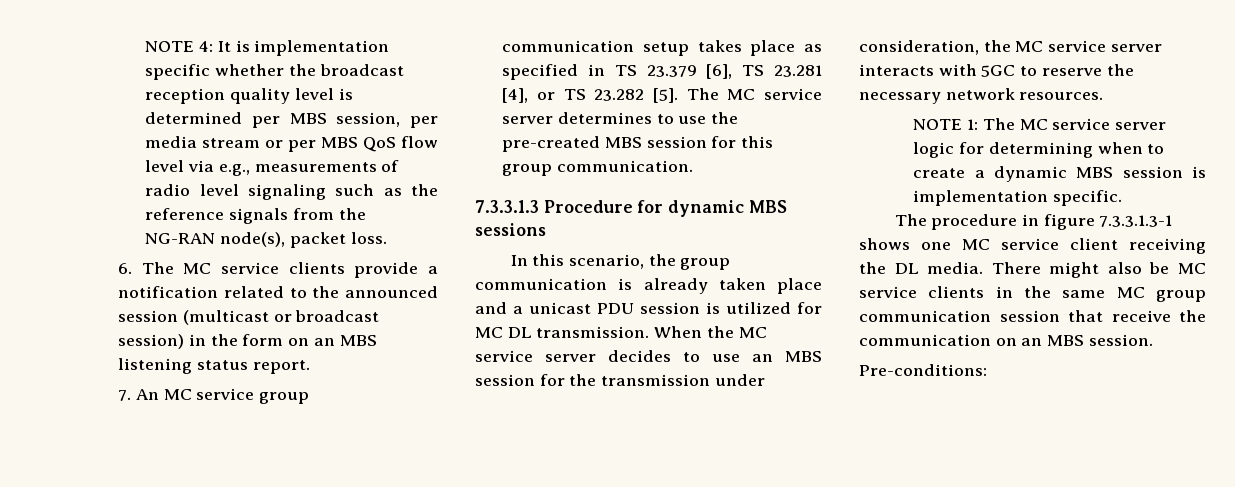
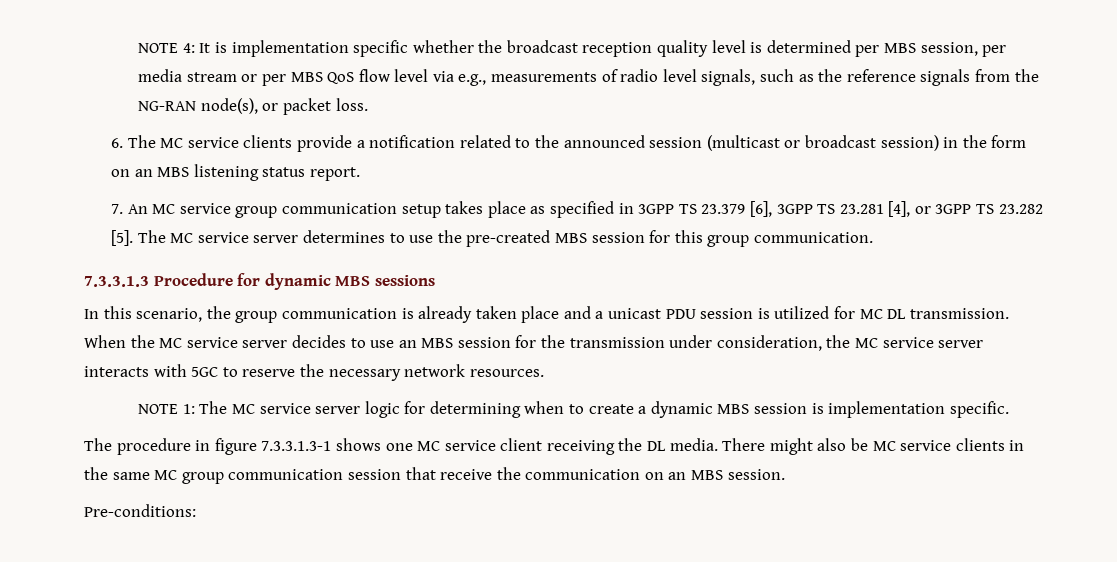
[248,184,327,200] signaling -> [701,69,756,86] signals,
(286, 239) none -> [262,103,279,111] or
(606, 70) none -> [638,204,675,214] 3GPP
(733, 71) none -> [776,204,813,214] 3GPP
(555, 96) none -> [935,204,972,214] 3GPP

